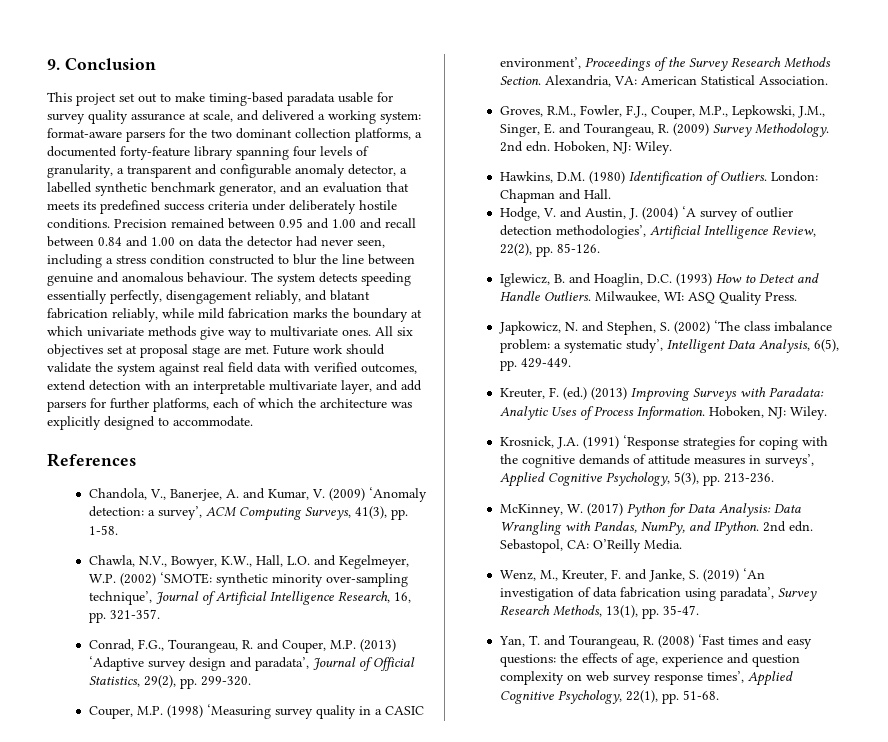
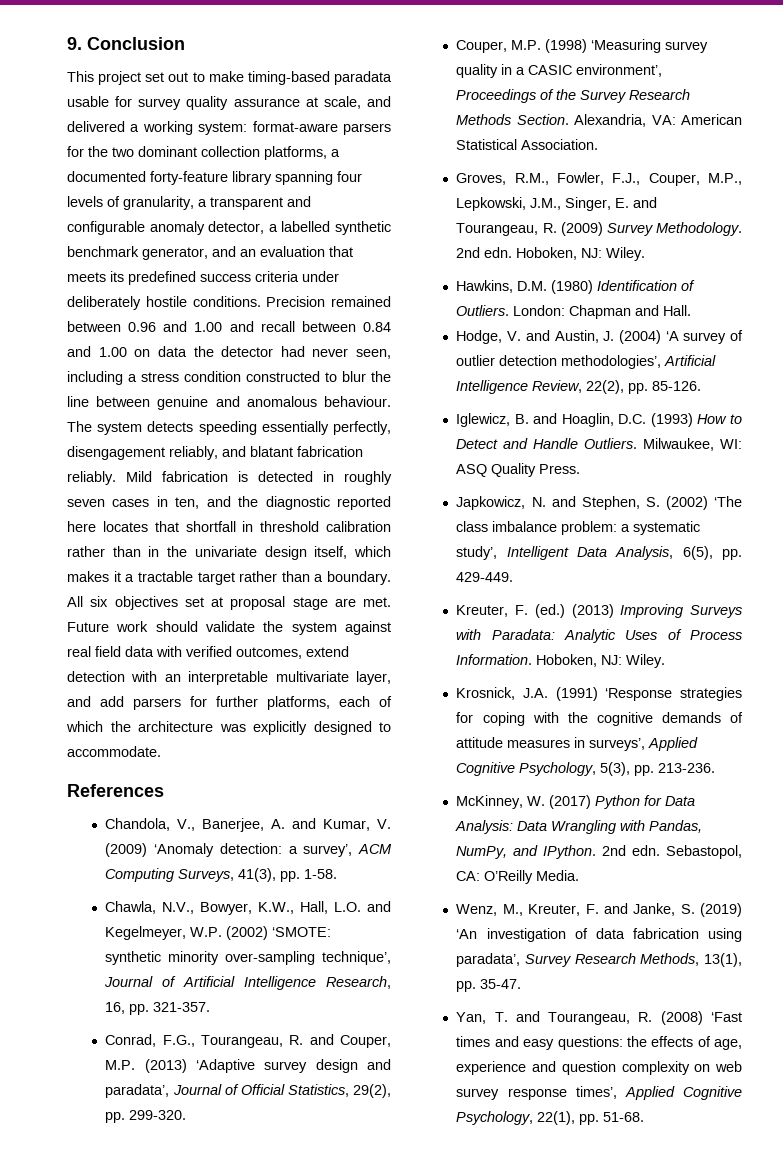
[279,218,303,228] 0.95 -> [128,322,157,332] 0.96
[112,308,422,322] [47,326,371,340] reliably, while mild fabrication marks the boundary at which univariate methods give way to multivariate ones. -> [67,471,392,485] [67,496,391,510] [67,521,391,532] [67,546,391,560] [67,571,391,585] reliably. Mild fabrication is detected in roughly seven cases in ten, and the diagnostic reported here locates that shortfall in threshold calibration rather than in the univariate design itself, which makes it a tractable target rather than a boundary.

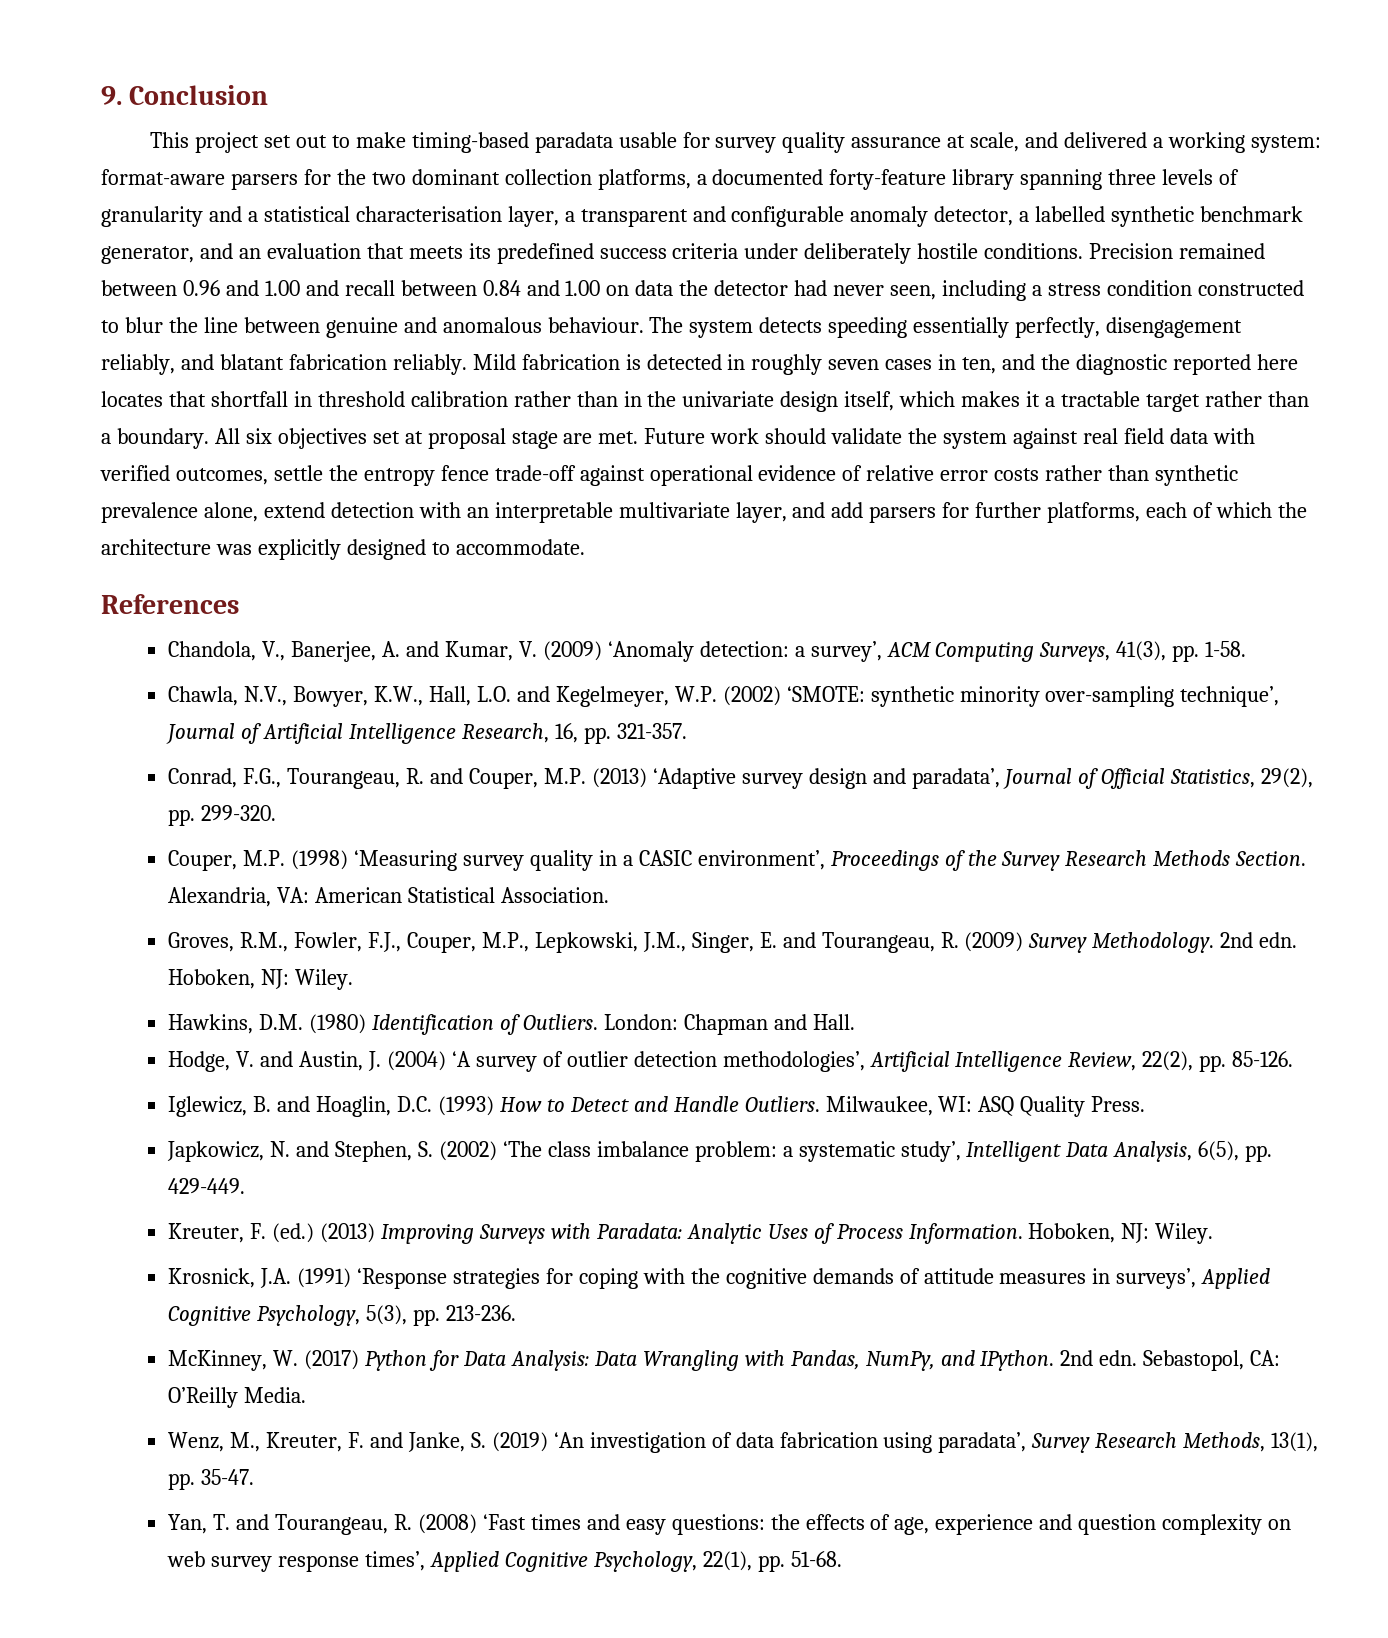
[337,171,362,182] four -> [1108,169,1157,185] three
[123,196,194,210] granularity, -> [101,206,559,227] granularity and a statistical characterisation layer,
(302, 653) none -> [273,465,1239,486] [101,502,258,523] settle the entropy fence trade-off against operational evidence of relative error costs rather than synthetic prevalence alone,

